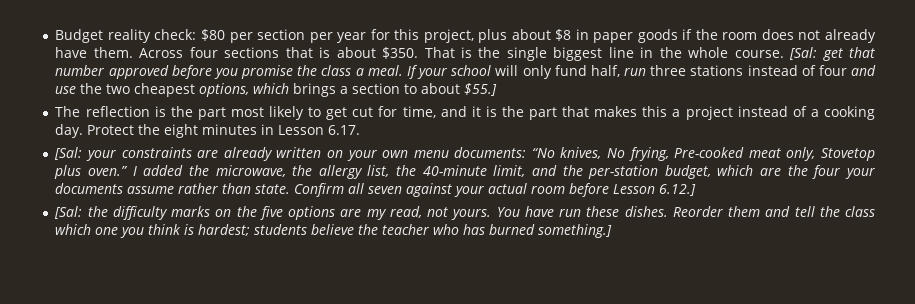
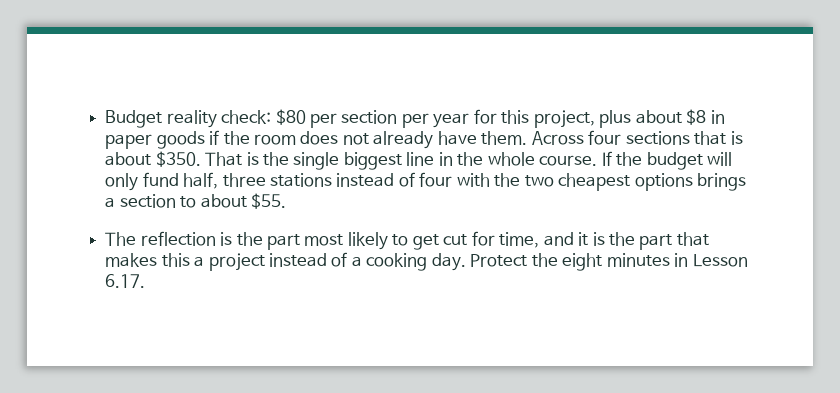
[789,47,876,61] [55,65,492,79] [Sal: get that number approved before you promise the class a meal. If your school -> [601,151,703,170] If the budget
[624,68,647,76] run -> (219, 180) none
[850,65,876,76] [55,86,77,94] and use -> [456,173,490,187] with
[199,83,290,97] options, which -> [634,173,693,191] options
[464,83,498,96] $55.] -> [250,193,286,209] $55.
[54,147,875,161] [54,165,875,179] [55,183,697,197] [54,206,875,220] [55,224,613,238] // [Sal: your constraints are already written on your own menu documents: “No knives, No frying, Pre-cooked meat only, Stovetop plus oven.” I added the microwave, the allergy list, the 40-minute limit, and the per-station budget, which are the four your documents assume rather than state. Confirm all seven against your actual room before Lesson 6.12.] // [Sal: the difficulty marks on the five options are my read, not yours. You have run these dishes. Reorder them and tell the class which one you think is hardest; students believe the teacher who has burned something.] -> (146, 281) none

